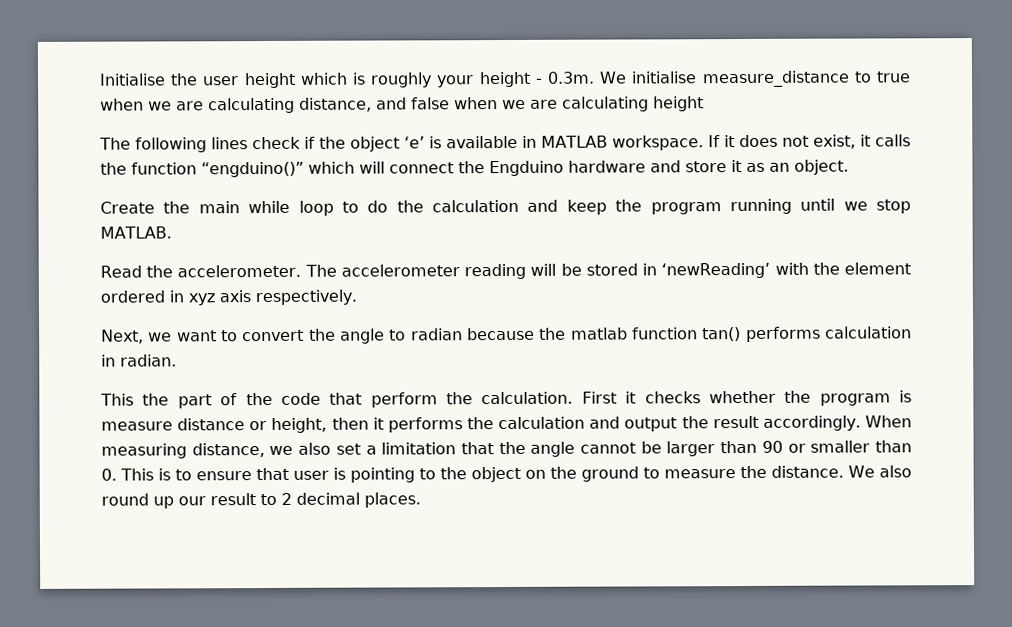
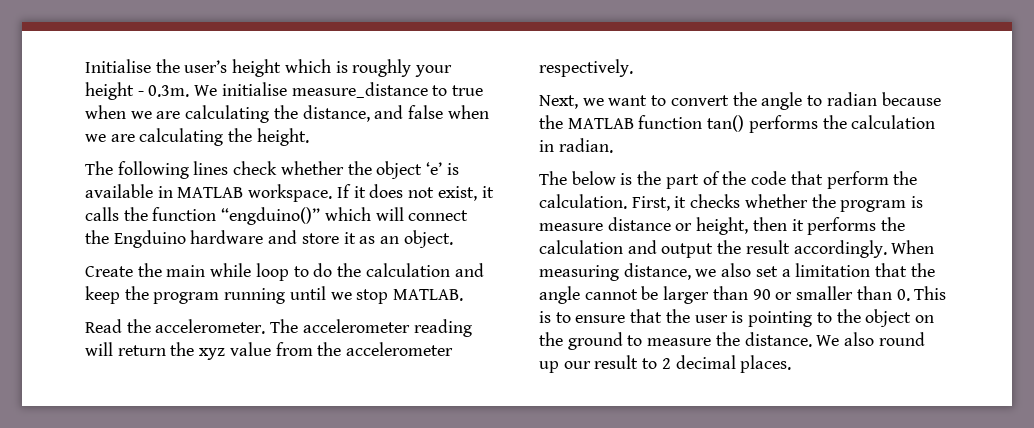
[203,76,240,86] user -> [184,60,228,73] user’s
(295, 105) none -> [273,105,298,119] the
[653,96,704,112] height -> [228,128,309,146] the height.
[304,136,316,149] if -> [280,161,344,175] whether
[560,262,912,279] [100,290,251,306] be stored in ‘newReading’ with the element ordered in xyz axis -> [117,342,454,360] return the xyz value from the accelerometer
[570,327,628,340] matlab -> [567,118,634,129] MATLAB
(821, 334) none -> [822,115,847,129] the
[100,393,134,406] This -> [539,171,633,185] The below is
[581,391,617,404] First -> [631,196,670,211] First,
(290, 474) none -> [665,309,690,323] the

